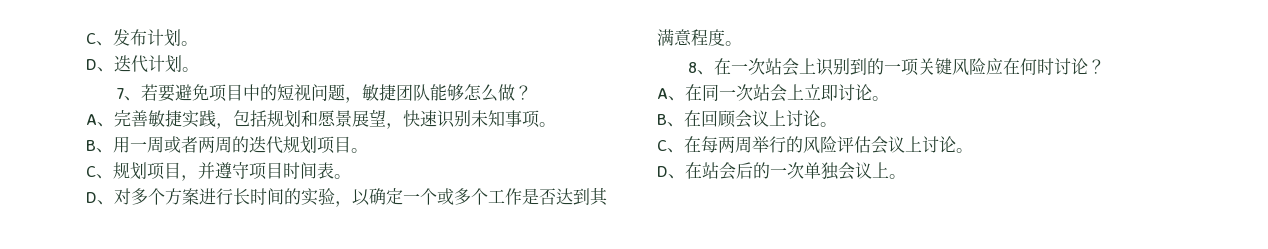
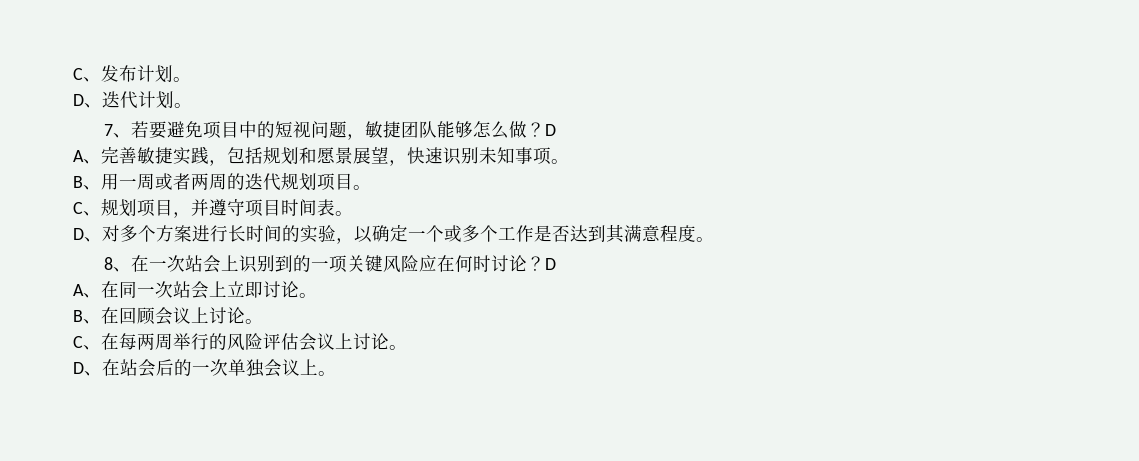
(532, 92) none -> [545,124,557,136] D
(1105, 66) none -> [545,258,557,270] D

